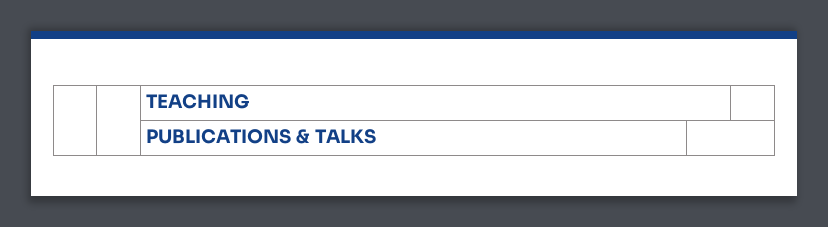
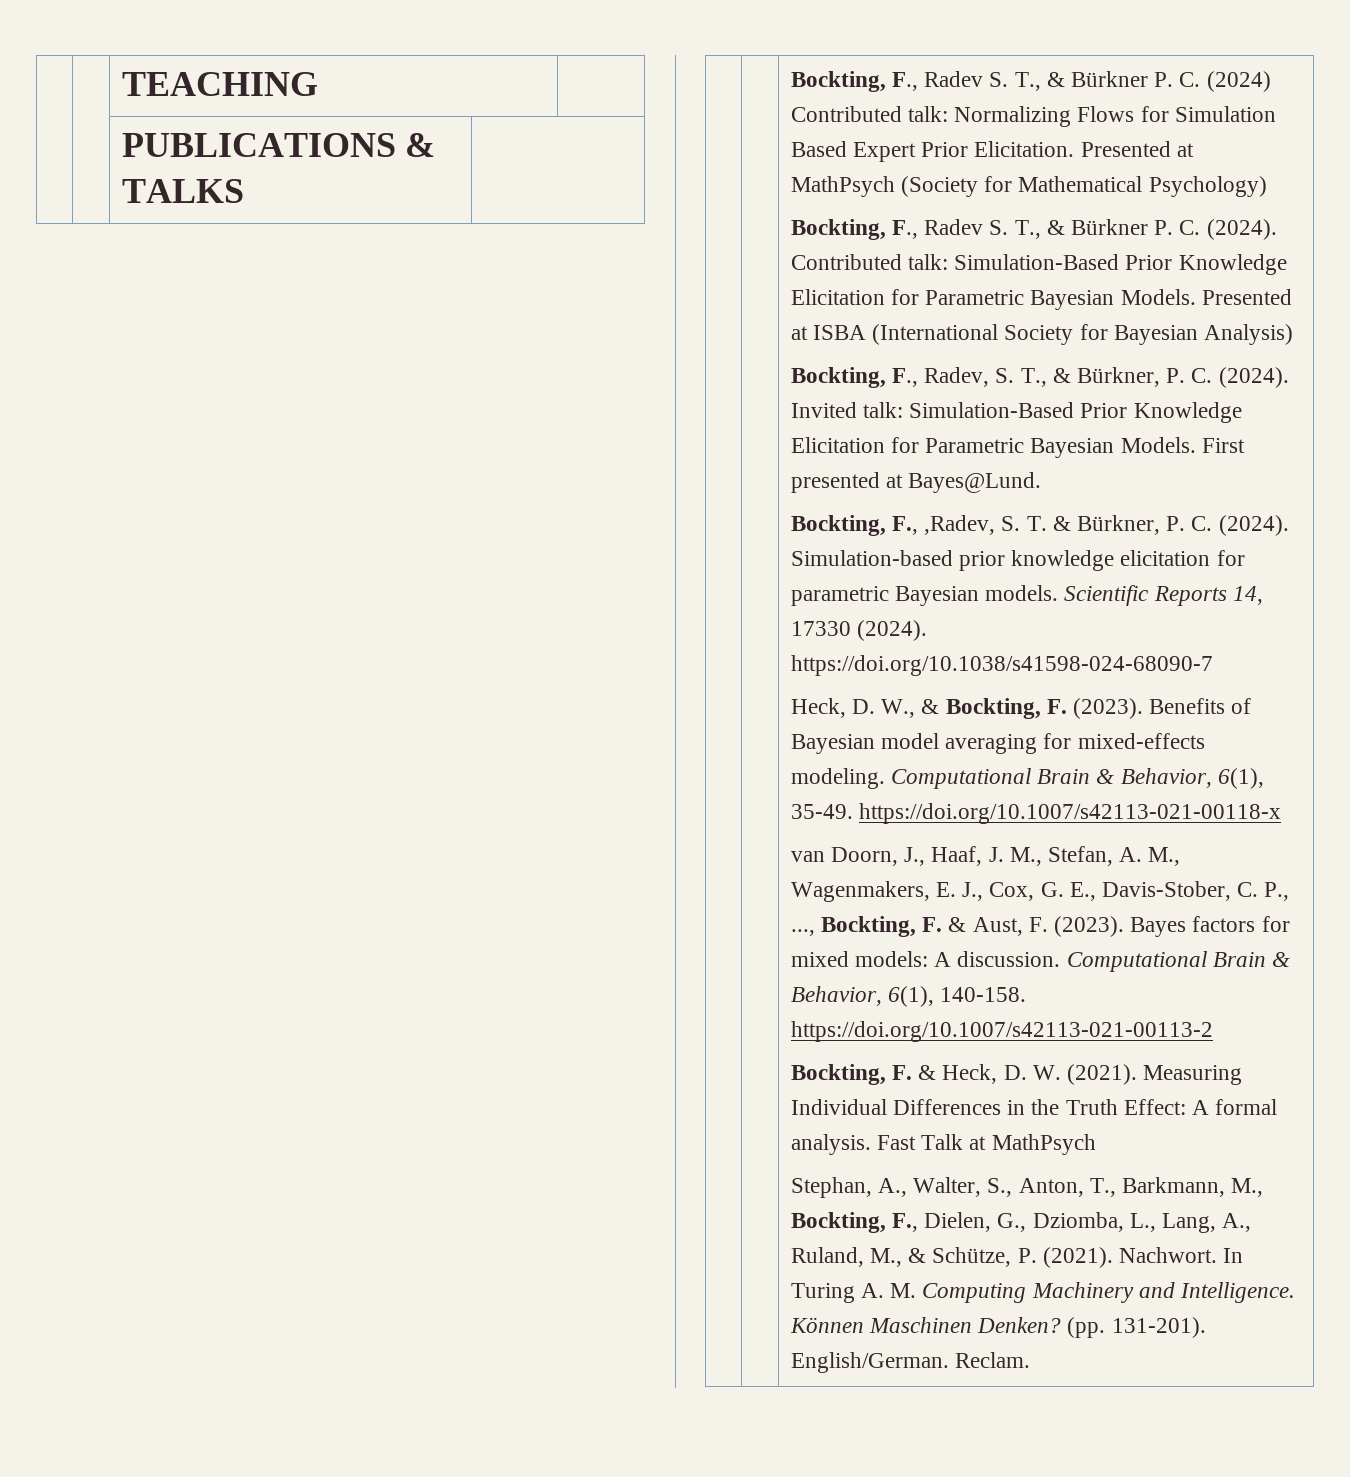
(377, 136) none -> [790,71,1271,92] [790,106,1276,127] [790,141,1194,162] [790,176,1267,197] [790,219,1277,240] [790,254,1287,275] [790,289,1292,310] [790,324,1293,345] [790,367,1289,388] [790,402,1242,423] [790,437,1245,458] [790,472,1042,493] [790,515,1289,536] [790,550,1245,571] [790,585,1263,606] [790,620,927,641] [790,655,1213,676] [790,698,1252,719] [790,733,1205,754] [790,768,1264,789] [790,803,1281,824] [790,846,1181,866] [790,881,1290,902] [790,916,1290,937] [790,951,1290,972] [790,986,1027,1007] [790,1021,1213,1042] [790,1064,1243,1085] [790,1099,1278,1115] [790,1134,1096,1155] [790,1177,1264,1198] [790,1212,1252,1233] [790,1247,1244,1268] [790,1282,1295,1303] [789,1317,1206,1338] [790,1352,1030,1373] // | | Bockting, F., Radev S. T., & Bürkner P. C. (2024) Contributed talk: Normalizing Flows for Simulation Based Expert Prior Elicitation. Presented at MathPsych (Society for Mathematical Psychology) // Bockting, F., Radev S. T., & Bürkner P. C. (2024). Contributed talk: Simulation-Based Prior Knowledge Elicitation for Parametric Bayesian Models. Presented at ISBA (International Society for Bayesian Analysis) // Bockting, F., Radev, S. T., & Bürkner, P. C. (2024). Invited talk: Simulation-Based Prior Knowledge Elicitation for Parametric Bayesian Models. First presented at Bayes@Lund. // Bockting, F., ,Radev, S. T. & Bürkner, P. C. (2024). Simulation-based prior knowledge elicitation for parametric Bayesian models. Scientific Reports 14, 17330 (2024). https://doi.org/10.1038/s41598-024-68090-7 // Heck, D. W., & Bockting, F. (2023). Benefits of Bayesian model averaging for mixed-effects modeling. Computational Brain & Behavior, 6(1), 35-49. https://doi.org/10.1007/s42113-021-00118-x // van Doorn, J., Haaf, J. M., Stefan, A. M., Wagenmakers, E. J., Cox, G. E., Davis-Stober, C. P., ..., Bockting, F. & Aust, F. (2023). Bayes factors for mixed models: A discussion. Computational Brain & Behavior, 6(1), 140-158. https://doi.org/10.1007/s42113-021-00113-2 // Bockting, F. & Heck, D. W. (2021). Measuring Individual Differences in the Truth Effect: A formal analysis. Fast Talk at MathPsych // Stephan, A., Walter, S., Anton, T., Barkmann, M., Bockting, F., Dielen, G., Dziomba, L., Lang, A., Ruland, M., & Schütze, P. (2021). Nachwort. In Turing A. M. Computing Machinery and Intelligence. Können Maschinen Denken? (pp. 131-201). English/German. Reclam.

